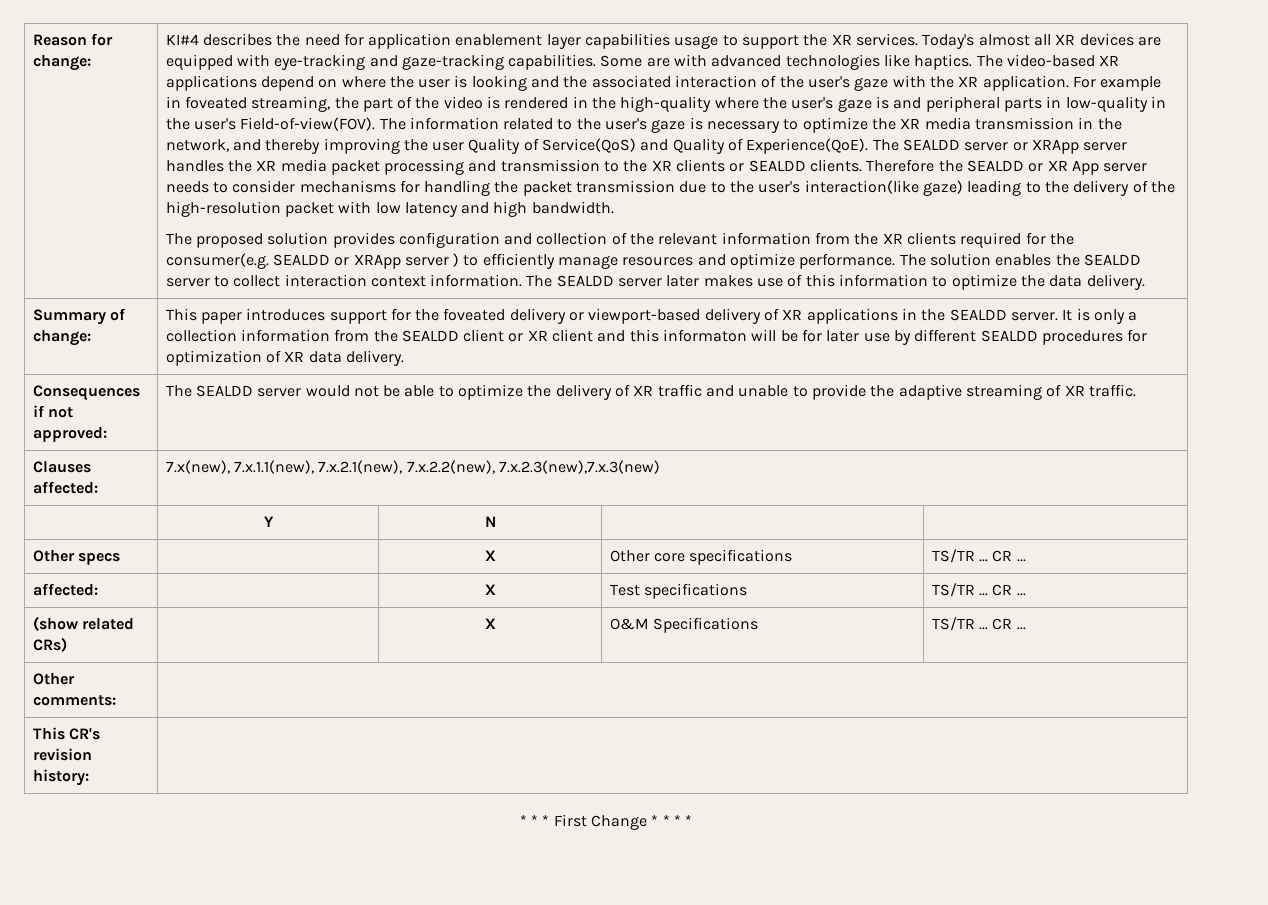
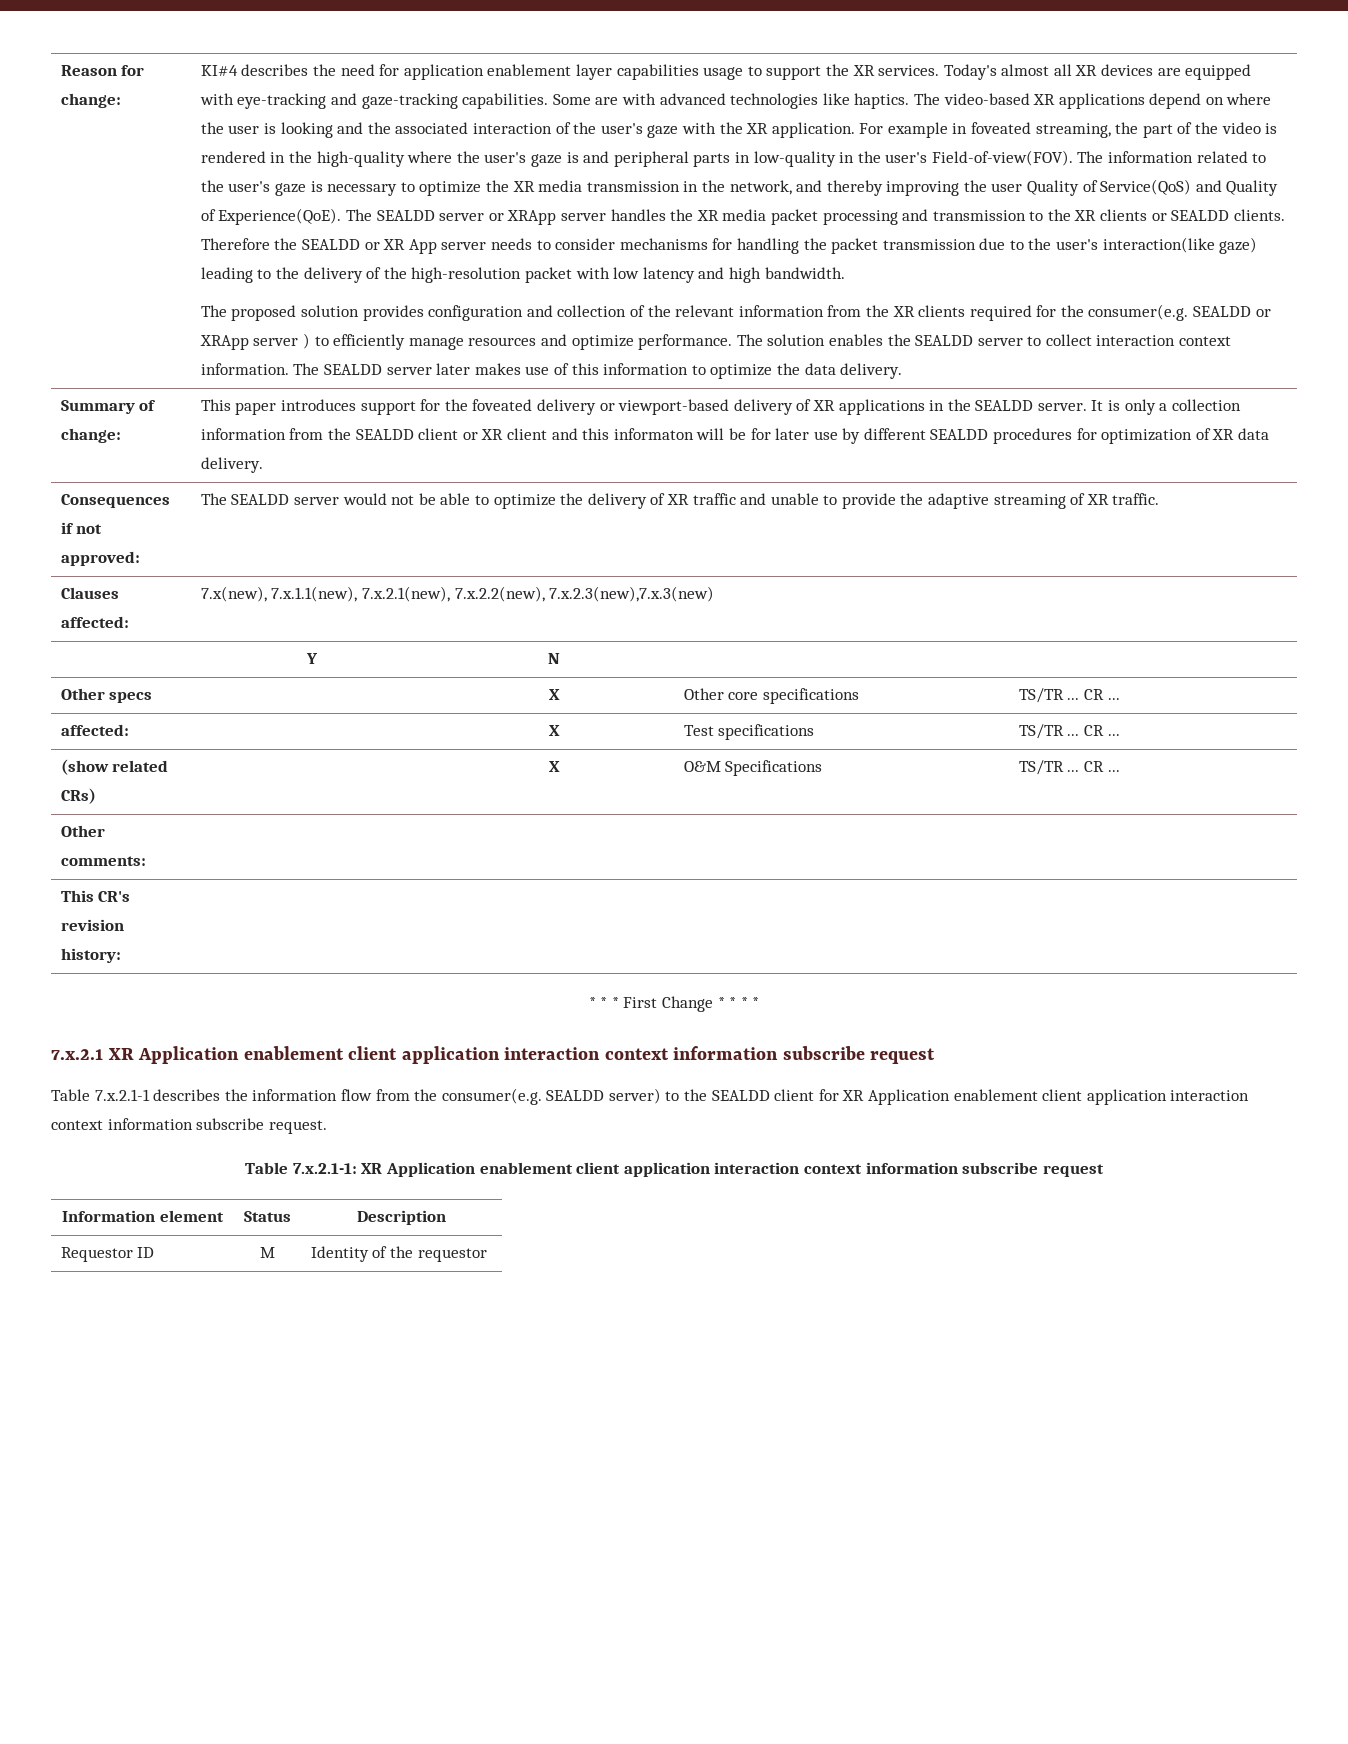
(693, 820) none -> [51,1046,936,1064] [51,1088,1250,1105] [51,1118,327,1134] [245,1162,1104,1177] [62,1210,224,1222] [244,1211,291,1222] [357,1210,446,1225] [60,1247,155,1262] [260,1247,275,1258] [310,1246,487,1262] // 7.x.2.1 XR Application enablement client application interaction context information subscribe request // Table 7.x.2.1-1 describes the information flow from the consumer(e.g. SEALDD server) to the SEALDD client for XR Application enablement client application interaction context information subscribe request. // Table 7.x.2.1-1: XR Application enablement client application interaction context information subscribe request // Information element | Status | Description // Requestor ID | M | Identity of the requestor

